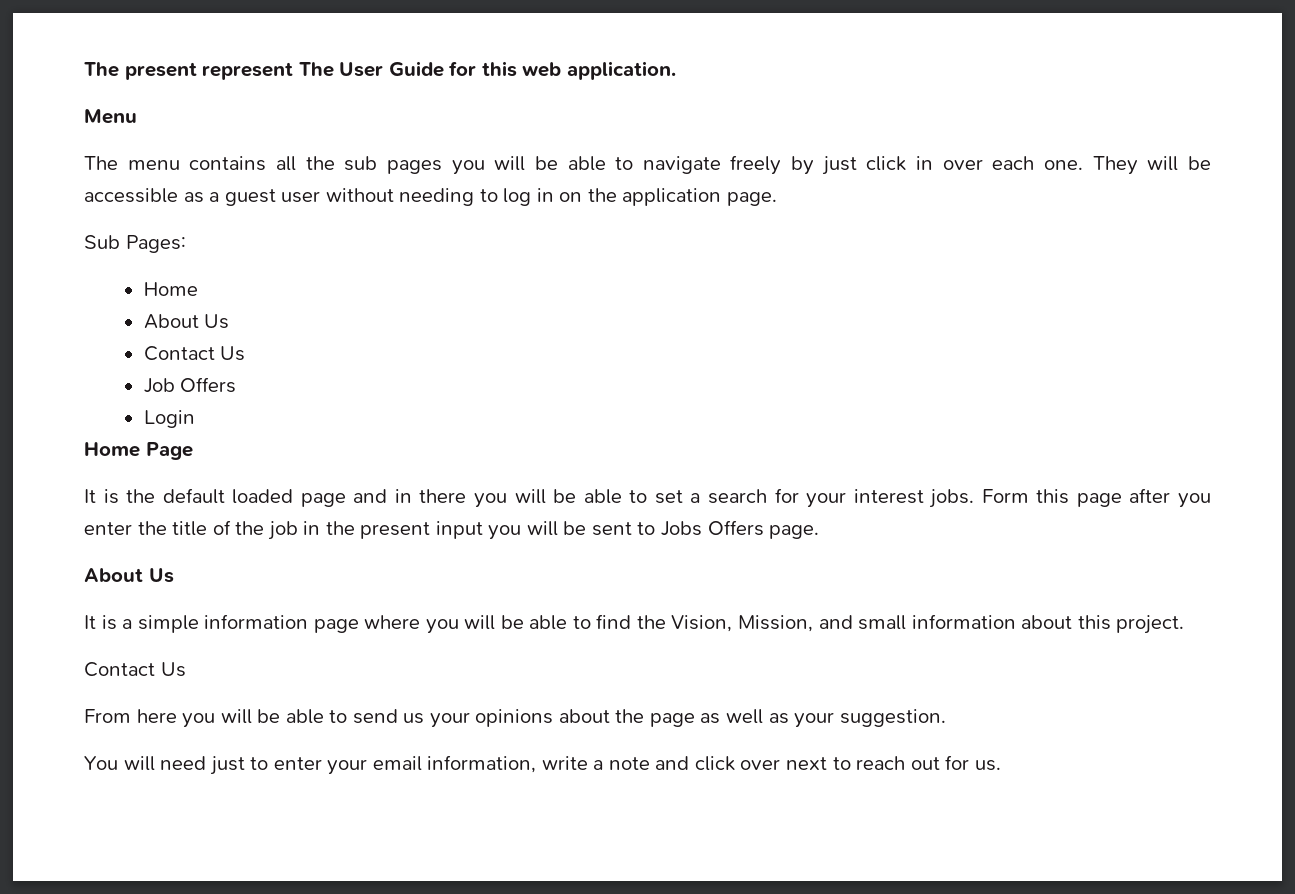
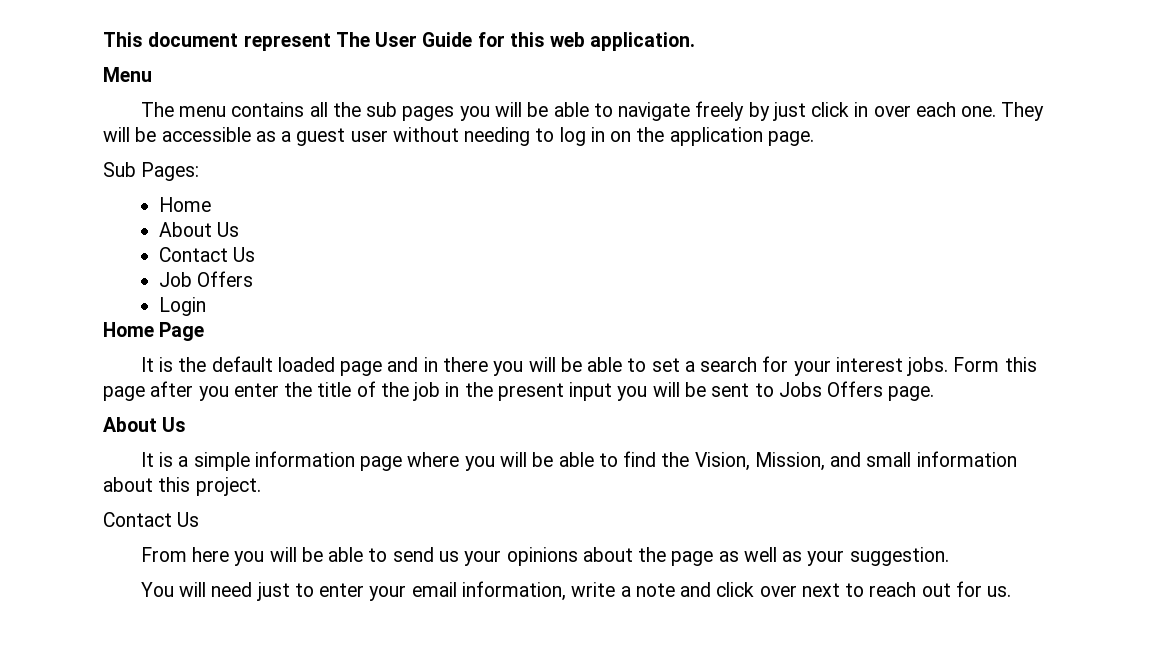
[84,62,197,80] The present -> [103,32,239,47] This document

